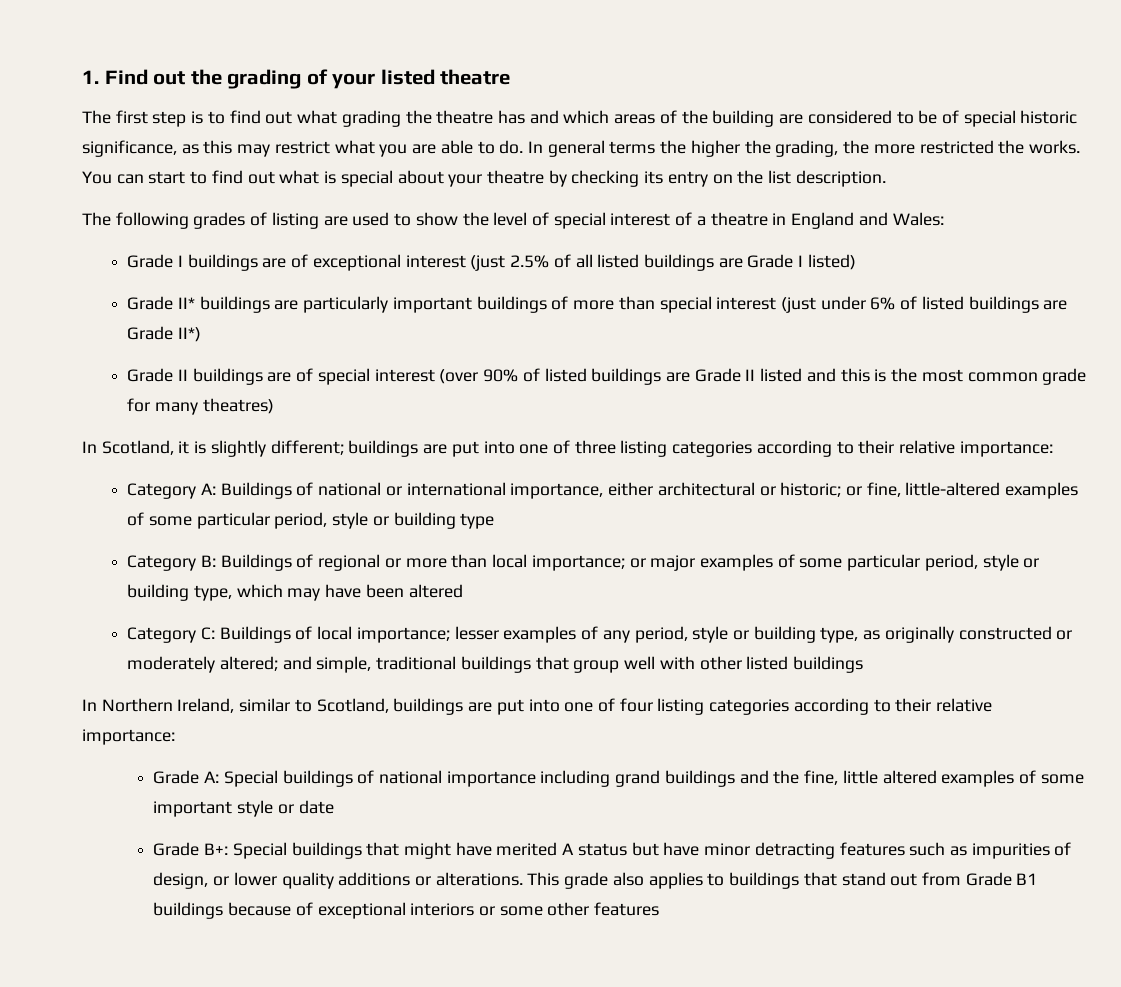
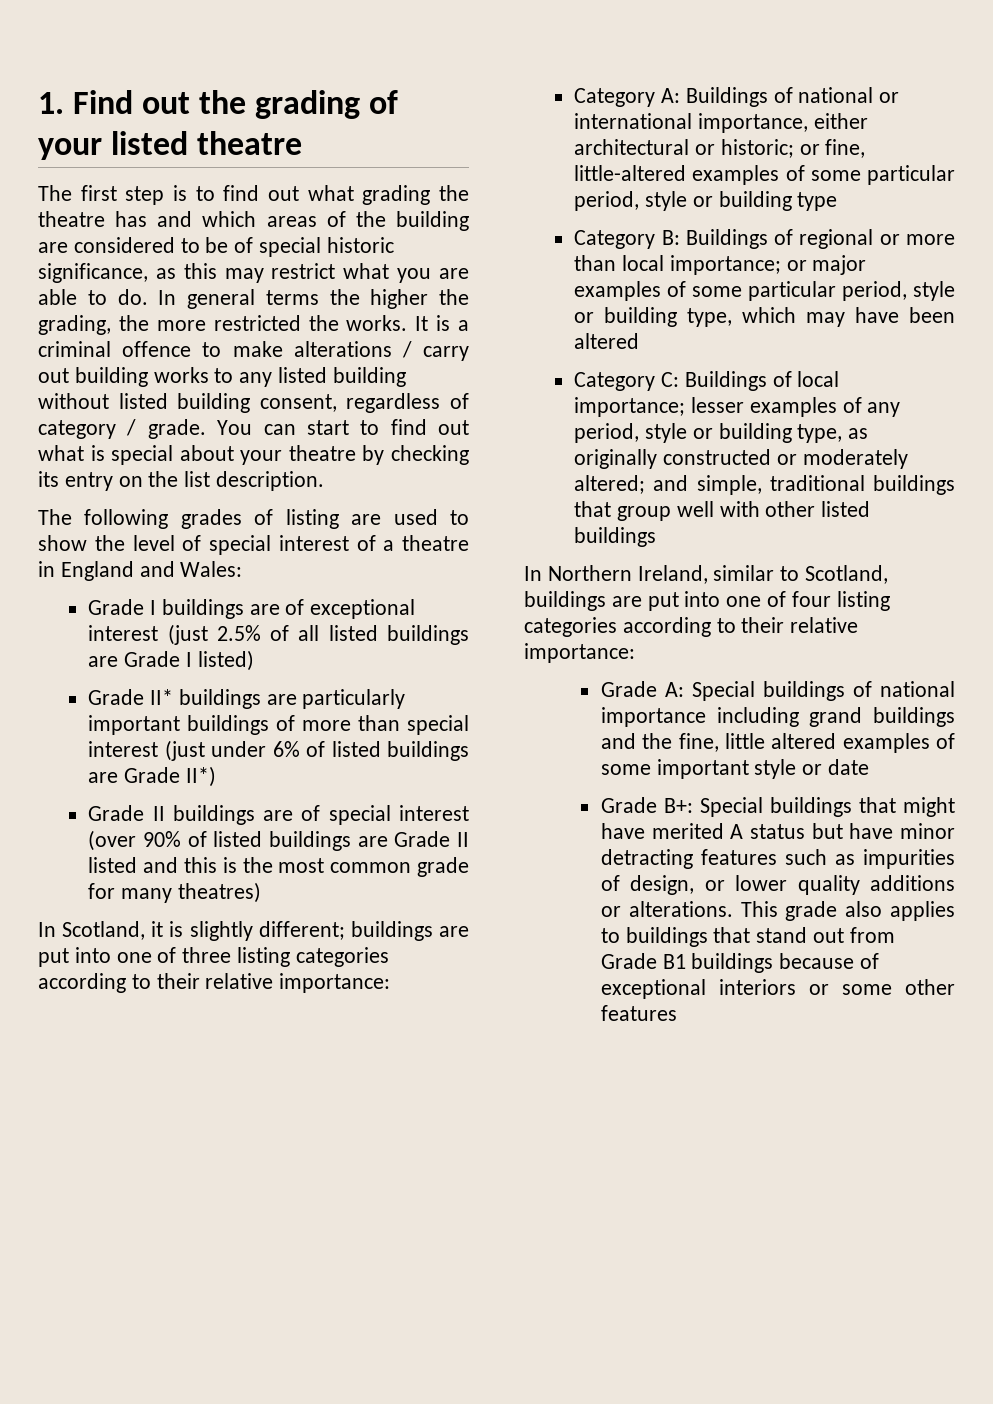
(1080, 147) none -> [415,315,469,331] [38,341,469,361] [38,367,406,387] [38,393,469,413] [38,419,206,439] It is a criminal offence to make alterations / carry out building works to any listed building without listed building consent, regardless of category / grade.

